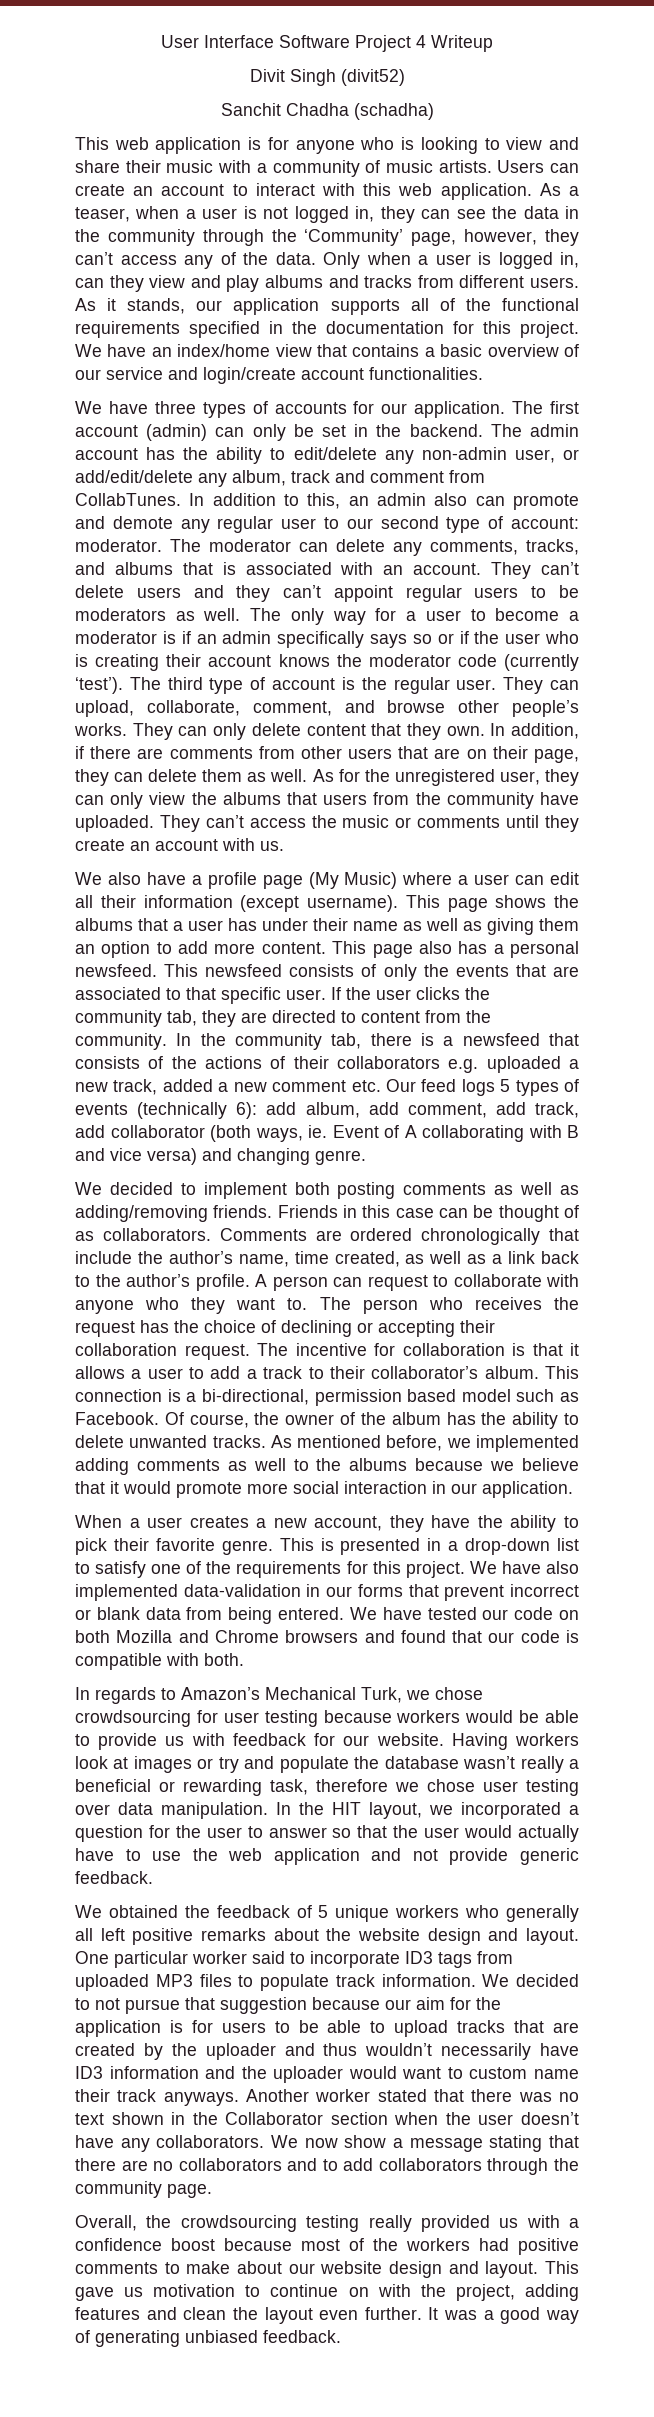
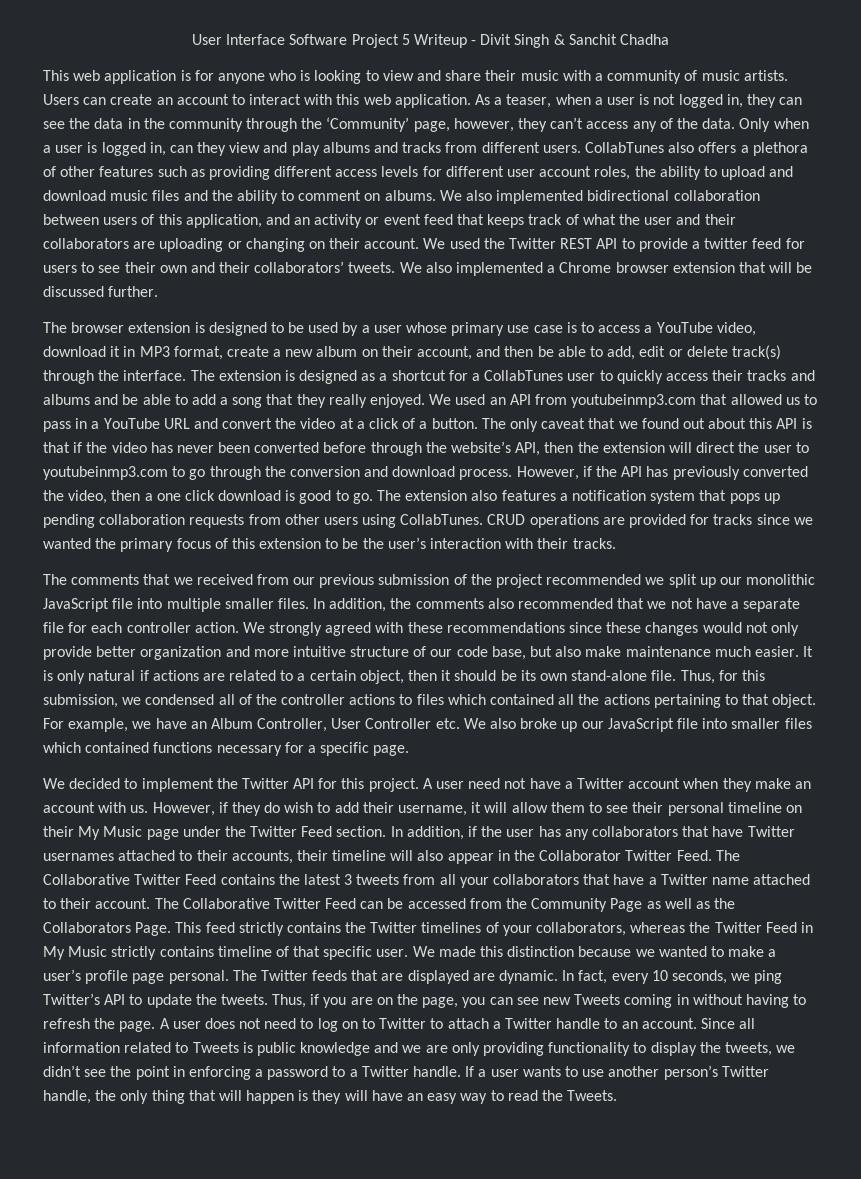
[416,35,426,48] 4 -> [401,34,410,45] 5
(493, 43) // -> [471,40,477,45] -
[340,69,405,86] (divit52) // -> [553,34,565,45] &
[353,103,434,120] (schadha) -> (670, 39) none
[75,298,579,315] [75,321,579,338] [75,344,579,357] [75,367,483,384] [75,401,579,418] [75,424,579,441] [75,447,579,464] [75,470,485,487] [75,493,579,510] [75,516,579,533] [75,539,579,556] [75,562,580,579] [75,585,579,602] [75,608,580,625] [75,631,579,648] [75,654,579,671] [75,677,579,694] [75,700,579,717] [74,723,579,740] [75,746,579,763] [75,769,579,786] [75,792,579,809] [75,815,580,832] [75,838,284,851] [75,872,580,889] [75,895,579,912] [75,918,579,935] [75,941,579,958] [75,964,579,981] [75,987,490,1004] [75,1010,491,1027] [75,1033,579,1050] [75,1056,579,1073] [75,1079,579,1096] [75,1102,579,1119] [75,1125,579,1142] [75,1148,366,1165] [75,1182,580,1199] [75,1205,579,1222] [75,1228,579,1245] [75,1251,580,1267] [75,1274,579,1291] [75,1297,579,1314] [75,1320,495,1337] [75,1343,579,1360] [75,1366,579,1379] [75,1389,579,1406] [75,1412,579,1429] [75,1435,579,1452] [75,1458,580,1475] [75,1481,573,1498] [75,1515,579,1532] [75,1538,579,1555] [75,1561,579,1578] [75,1584,579,1601] [75,1607,579,1624] [75,1630,580,1643] [75,1653,244,1670] [75,1687,483,1704] [75,1710,579,1727] [75,1733,579,1750] [75,1756,579,1773] [75,1779,579,1796] [75,1802,579,1819] [75,1825,580,1842] [75,1848,579,1865] [75,1871,153,1884] [75,1905,579,1922] [75,1928,579,1945] [75,1951,513,1968] [75,1974,579,1991] [75,1997,501,2014] [75,2020,580,2037] [75,2043,579,2060] [75,2066,579,2083] [75,2089,579,2106] [75,2112,579,2125] [75,2135,579,2152] [75,2158,579,2175] [75,2181,212,2198] [75,2215,579,2232] [75,2238,579,2255] [75,2261,579,2278] [75,2284,579,2301] [75,2307,579,2324] [75,2330,341,2347] As it stands, our application supports all of the functional requirements specified in the documentation for this project. We have an index/home view that contains a basic overview of our service and login/create account functionalities. // We have three types of accounts for our application. The first account (admin) can only be set in the backend. The admin account has the ability to edit/delete any non-admin user, or add/edit/delete any album, track and comment from CollabTunes. In addition to this, an admin also can promote and demote any regular user to our second type of account: moderator. The moderator can delete any comments, tracks, and albums that is associated with an account. They can’t delete users and they can’t appoint regular users to be moderators as well. The only way for a user to become a moderator is if an admin specifically says so or if the user who is creating their account knows the moderator code (currently ‘test’). The third type of account is the regular user. They can upload, collaborate, comment, and browse other people’s works. They can only delete content that they own. In addition, if there are comments from other users that are on their page, they can delete them as well. As for the unregistered user, they can only view the albums that users from the community have uploaded. They can’t access the music or comments until they create an account with us. // We also have a profile page (My Music) where a user can edit all their information (except username). This page shows the albums that a user has under their name as well as giving them an option to add more content. This page also has a personal newsfeed. This newsfeed consists of only the events that are associated to that specific user. If the user clicks the community tab, they are directed to content from the community. In the community tab, there is a newsfeed that consists of the actions of their collaborators e.g. uploaded a new track, added a new comment etc. Our feed logs 5 types of events (technically 6): add album, add comment, add track, add collaborator (both ways, ie. Event of A collaborating with B and vice versa) and changing genre. // We decided to implement both posting comments as well as adding/removing friends. Friends in this case can be thought of as collaborators. Comments are ordered chronologically that include the author’s name, time created, as well as a link back to the author’s profile. A person can request to collaborate with anyone who they want to. The person who receives the request has the choice of declining or accepting their collaboration request. The incentive for collaboration is that it allows a user to add a track to their collaborator’s album. This connection is a bi-directional, permission based model such as Facebook. Of course, the owner of the album has the ability to delete unwanted tracks. As mentioned before, we implemented adding comments as well to the albums because we believe that it would promote more social interaction in our application. // When a user creates a new account, they have the ability to pick their favorite genre. This is presented in a drop-down list to satisfy one of the requirements for this project. We have also implemented data-validation in our forms that prevent incorrect or blank data from being entered. We have tested our code on both Mozilla and Chrome browsers and found that our code is compatible with both. // In regards to Amazon’s Mechanical Turk, we chose crowdsourcing for user testing because workers would be able to provide us with feedback for our website. Having workers look at images or try and populate the database wasn’t really a beneficial or rewarding task, therefore we chose user testing over data manipulation. In the HIT layout, we incorporated a question for the user to answer so that the user would actually have to use the web application and not provide generic feedback. // We obtained the feedback of 5 unique workers who generally all left positive remarks about the website design and layout. One particular worker said to incorporate ID3 tags from uploaded MP3 files to populate track information. We decided to not pursue that suggestion because our aim for the application is for users to be able to upload tracks that are created by the uploader and thus wouldn’t necessarily have ID3 information and the uploader would want to custom name their track anyways. Another worker stated that there was no text shown in the Collaborator section when the user doesn’t have any collaborators. We now show a message stating that there are no collaborators and to add collaborators through the community page. // Overall, the crowdsourcing testing really provided us with a confidence boost because most of the workers had positive comments to make about our website design and layout. This gave us motivation to continue on with the project, adding features and clean the layout even further. It was a good way of generating unbiased feedback. -> [584,142,808,156] [43,166,794,180] [43,190,760,204] [43,214,736,228] [43,238,805,252] [43,261,813,276] [43,286,159,297] [43,322,756,336] [43,345,781,360] [43,370,815,384] [43,394,817,408] [43,418,812,432] [43,441,809,456] [43,466,808,480] [43,490,780,504] [43,514,813,528] [43,537,616,552] [43,574,816,588] [43,598,801,612] [43,622,799,636] [43,646,814,660] [43,670,765,684] [43,694,817,708] [43,718,812,732] [43,742,410,756] [43,778,811,792] [43,802,802,816] [43,826,795,840] [43,850,740,864] [43,874,811,888] [43,898,736,912] [43,922,813,936] [43,946,777,960] [43,969,783,984] [43,993,807,1008] [43,1018,756,1032] [43,1042,796,1056] [43,1065,769,1080] [43,1090,618,1104] CollabTunes also offers a plethora of other features such as providing different access levels for different user account roles, the ability to upload and download music files and the ability to comment on albums. We also implemented bidirectional collaboration between users of this application, and an activity or event feed that keeps track of what the user and their collaborators are uploading or changing on their account. We used the Twitter REST API to provide a twitter feed for users to see their own and their collaborators’ tweets. We also implemented a Chrome browser extension that will be discussed further. // The browser extension is designed to be used by a user whose primary use case is to access a YouTube video, download it in MP3 format, create a new album on their account, and then be able to add, edit or delete track(s) through the interface. The extension is designed as a shortcut for a CollabTunes user to quickly access their tracks and albums and be able to add a song that they really enjoyed. We used an API from youtubeinmp3.com that allowed us to pass in a YouTube URL and convert the video at a click of a button. The only caveat that we found out about this API is that if the video has never been converted before through the website’s API, then the extension will direct the user to youtubeinmp3.com to go through the conversion and download process. However, if the API has previously converted the video, then a one click download is good to go. The extension also features a notification system that pops up pending collaboration requests from other users using CollabTunes. CRUD operations are provided for tracks since we wanted the primary focus of this extension to be the user’s interaction with their tracks. // The comments that we received from our previous submission of the project recommended we split up our monolithic JavaScript file into multiple smaller files. In addition, the comments also recommended that we not have a separate file for each controller action. We strongly agreed with these recommendations since these changes would not only provide better organization and more intuitive structure of our code base, but also make maintenance much easier. It is only natural if actions are related to a certain object, then it should be its own stand-alone file. Thus, for this submission, we condensed all of the controller actions to files which contained all the actions pertaining to that object. For example, we have an Album Controller, User Controller etc. We also broke up our JavaScript file into smaller files which contained functions necessary for a specific page. // We decided to implement the Twitter API for this project. A user need not have a Twitter account when they make an account with us. However, if they do wish to add their username, it will allow them to see their personal timeline on their My Music page under the Twitter Feed section. In addition, if the user has any collaborators that have Twitter usernames attached to their accounts, their timeline will also appear in the Collaborator Twitter Feed. The Collaborative Twitter Feed contains the latest 3 tweets from all your collaborators that have a Twitter name attached to their account. The Collaborative Twitter Feed can be accessed from the Community Page as well as the Collaborators Page. This feed strictly contains the Twitter timelines of your collaborators, whereas the Twitter Feed in My Music strictly contains timeline of that specific user. We made this distinction because we wanted to make a user’s profile page personal. The Twitter feeds that are displayed are dynamic. In fact, every 10 seconds, we ping Twitter’s API to update the tweets. Thus, if you are on the page, you can see new Tweets coming in without having to refresh the page. A user does not need to log on to Twitter to attach a Twitter handle to an account. Since all information related to Tweets is public knowledge and we are only providing functionality to display the tweets, we didn’t see the point in enforcing a password to a Twitter handle. If a user wants to use another person’s Twitter handle, the only thing that will happen is they will have an easy way to read the Tweets.

